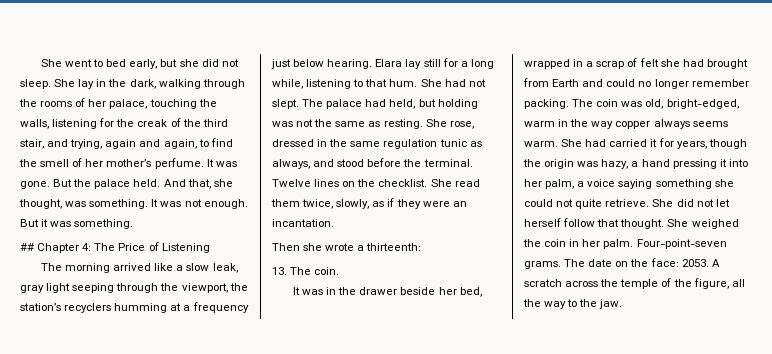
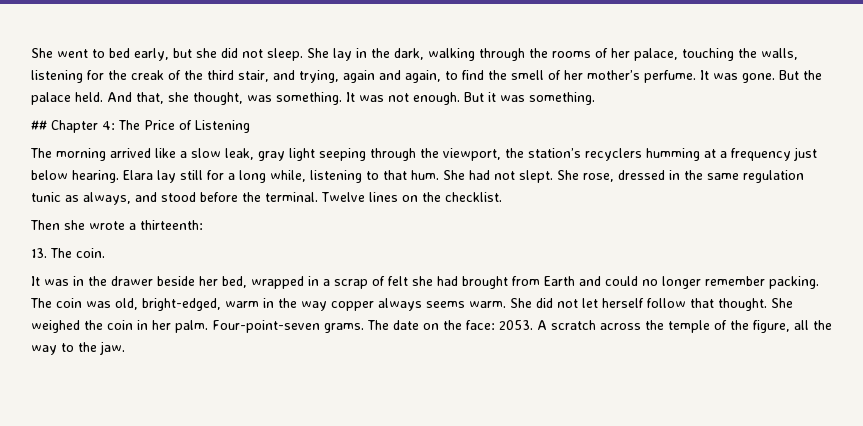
[302,99,478,109] [272,119,423,129] The palace had held, but holding was not the same as resting. -> (553, 176) none
[430,179,480,187] [271,198,467,209] [272,219,334,227] She read them twice, slowly, as if they were an incantation. -> (502, 197) none
[585,138,747,149] [523,159,748,169] [524,179,734,189] [524,199,674,209] had carried it for years, though the origin was hazy, a hand pressing it into her palm, a voice saying something she could not quite retrieve. She -> (532, 303) none

